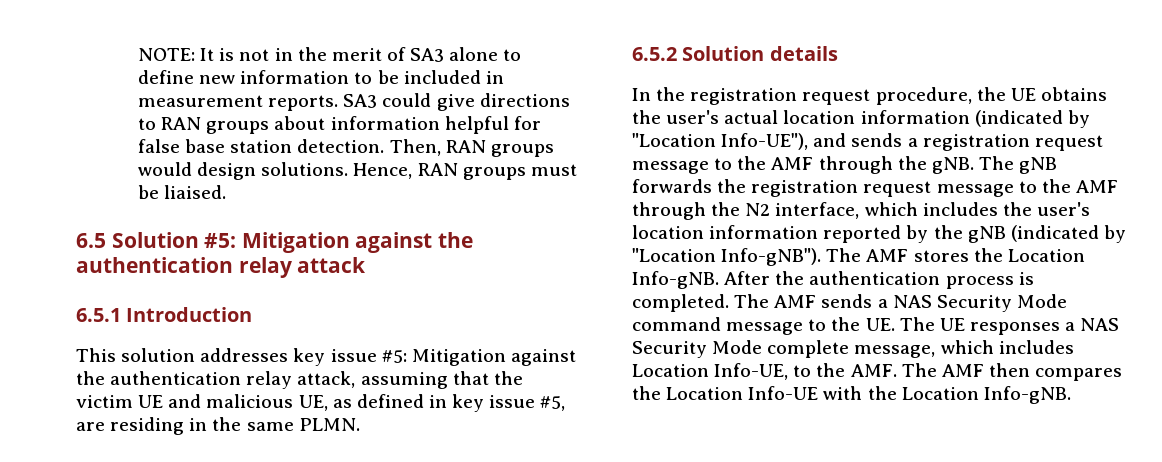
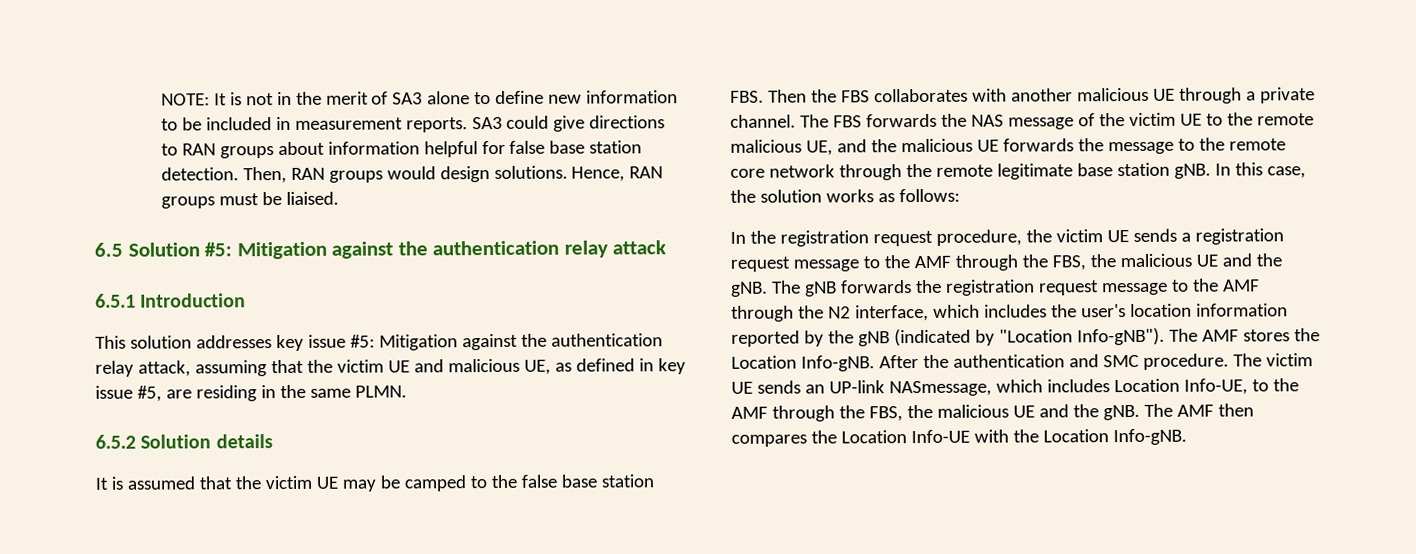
(838, 53) none -> [95,474,654,492] [730,87,1315,104] [730,112,1314,130] [730,137,1286,156] [730,162,1306,181] [730,188,960,203] // It is assumed that the victim UE may be camped to the false base station FBS. Then the FBS collaborates with another malicious UE through a private channel. The FBS forwards the NAS message of the victim UE to the remote malicious UE, and the malicious UE forwards the message to the remote core network through the remote legitimate base station gNB. In this case, the solution works as follows:
[1010,87,1107,101] [632,110,1090,128] [632,133,847,150] UE obtains the user's actual location information (indicated by "Location Info-UE"), and -> [1055,229,1129,243] victim UE
(927, 163) none -> [1051,253,1282,271] FBS, the malicious UE and the
[945,272,1034,289] [632,294,1067,312] [632,317,1120,335] [632,340,936,358] process is completed. The AMF sends a NAS Security Mode command message to the UE. The UE responses a NAS Security Mode complete message, -> [1068,353,1313,370] [731,380,992,397] and SMC procedure. The victim UE sends an UP-link NASmessage,
[850,364,897,377] AMF. -> [731,404,1140,422] AMF through the FBS, the malicious UE and the gNB.

